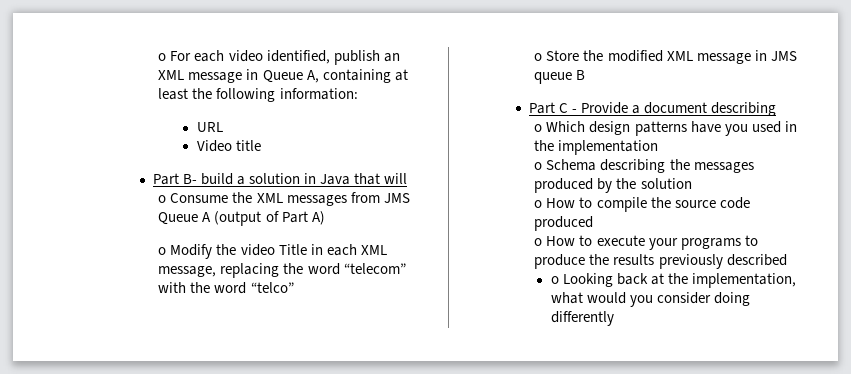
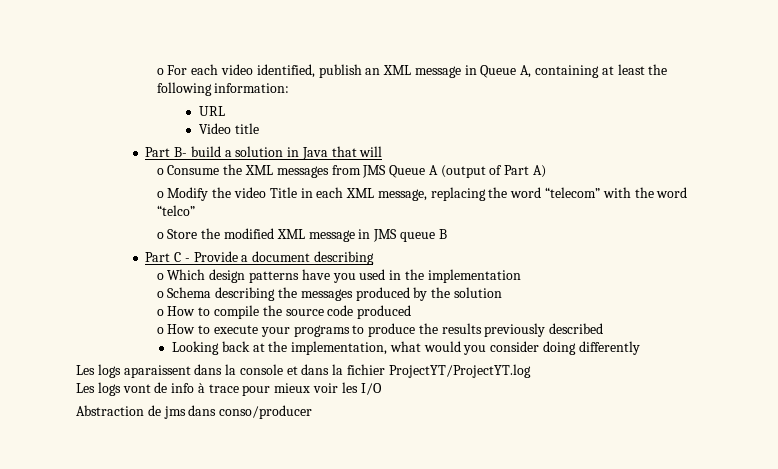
[550,276,559,284] o -> (604, 328) none
(614, 318) none -> [76,364,531,378] [76,382,382,396] [76,405,313,419] // Les logs aparaissent dans la console et dans la fichier ProjectYT/ProjectYT.log // Les logs vont de info à trace pour mieux voir les I/O // Abstraction de jms dans conso/producer

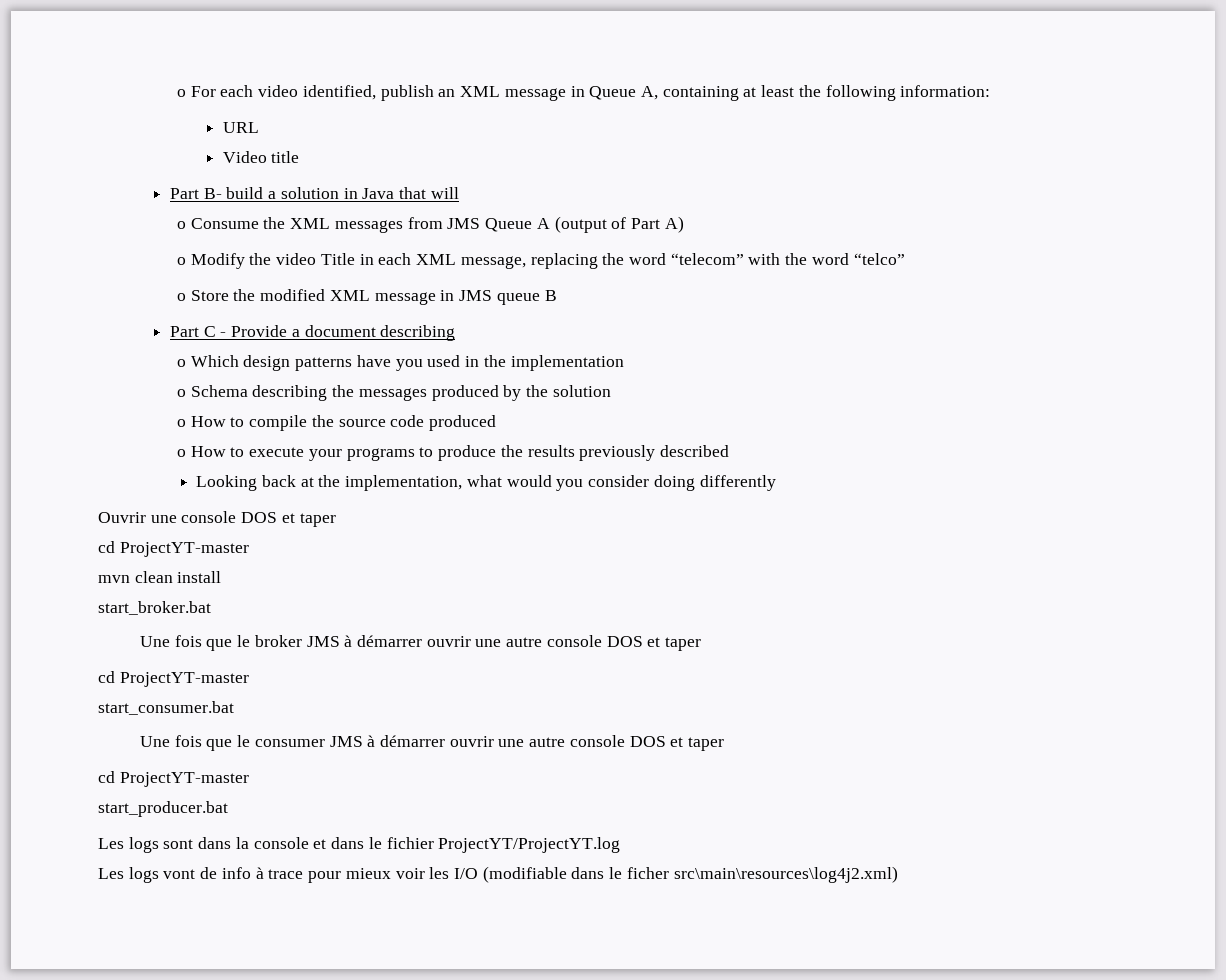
[76,364,191,378] // Les logs aparaissent -> [98,511,336,527] [98,541,249,557] [98,571,222,583] [98,601,211,615] [139,635,702,651] [98,671,249,687] [98,701,234,715] [139,735,725,751] [98,771,249,787] [98,801,228,817] [98,837,194,853] // Ouvrir une console DOS et taper // cd ProjectYT-master // mvn clean install // start_broker.bat // Une fois que le broker JMS à démarrer ouvrir une autre console DOS et taper // cd ProjectYT-master // start_consumer.bat // Une fois que le consumer JMS à démarrer ouvrir une autre console DOS et taper // cd ProjectYT-master // start_producer.bat // Les logs sont
[332,364,344,375] la -> [368,837,382,849] le
[76,405,313,419] // Abstraction de jms dans conso/producer -> [482,866,898,883] (modifiable dans le ficher src\main\resources\log4j2.xml)

